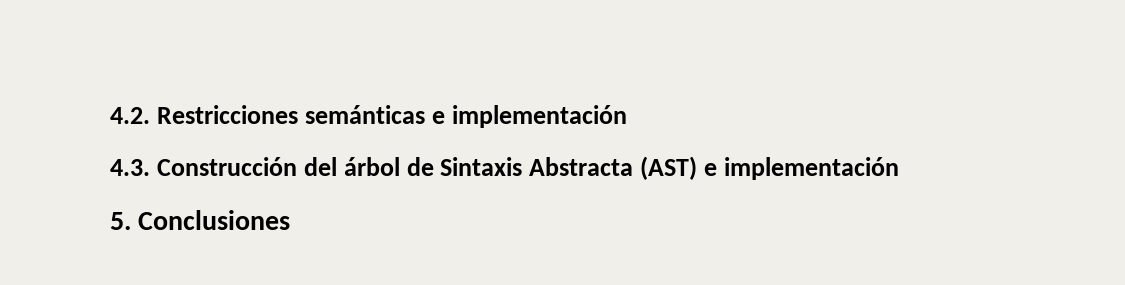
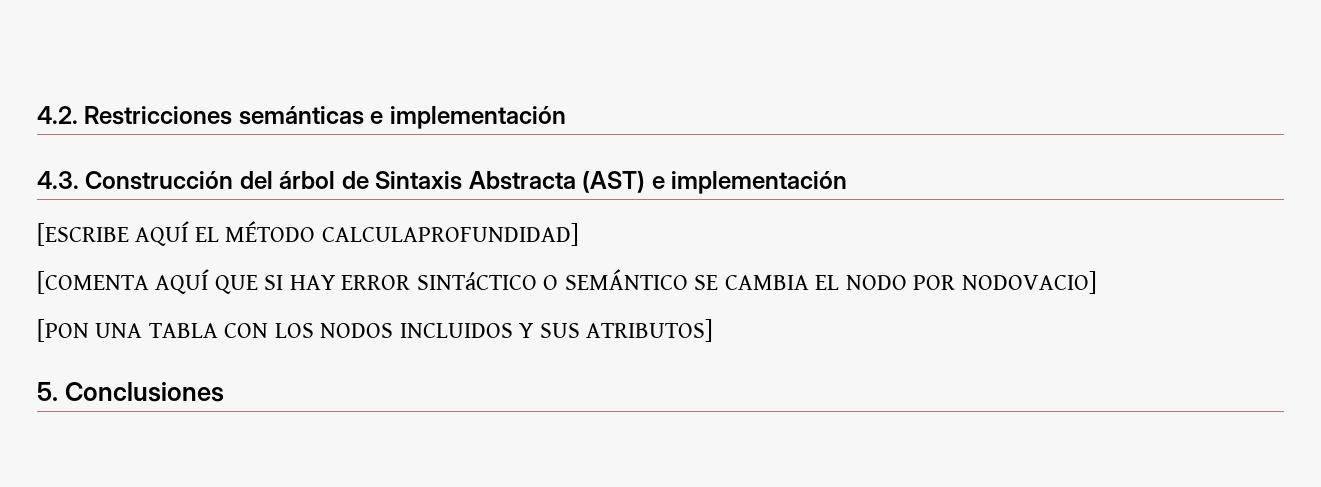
(899, 168) none -> [37,221,579,246] [37,269,1097,294] [37,319,714,342] // [ESCRIBE AQUÍ EL MÉTODO CALCULAPROFUNDIDAD] // [COMENTA AQUÍ QUE SI HAY ERROR SINTáCTICO O SEMÁNTICO SE CAMBIA EL NODO POR NODOVACIO] // [PON UNA TABLA CON LOS NODOS INCLUIDOS Y SUS ATRIBUTOS]

